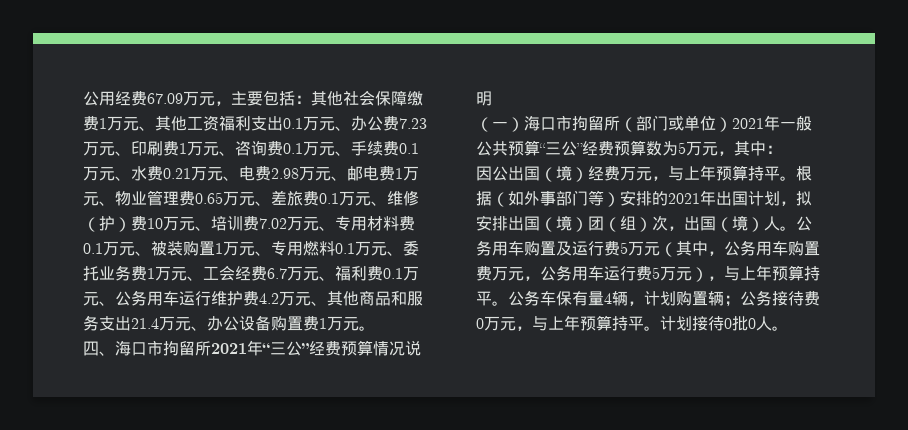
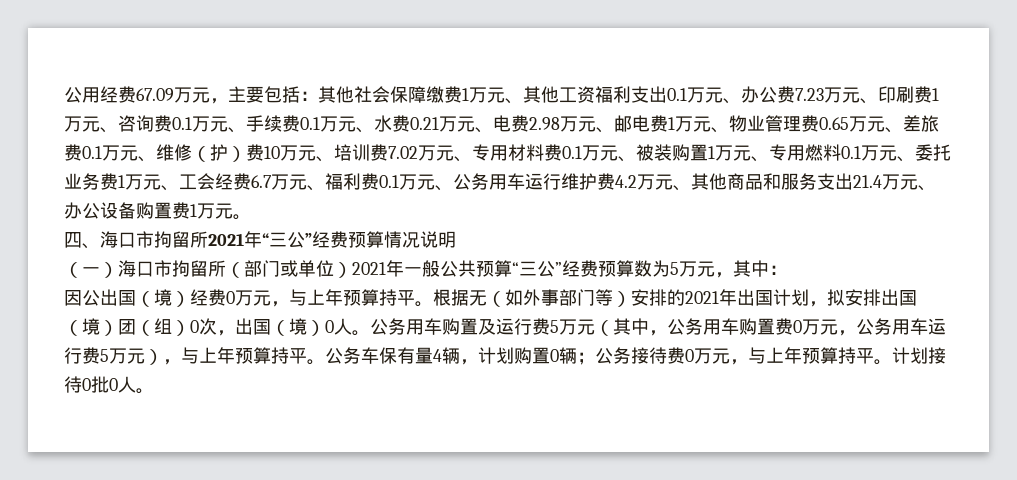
(620, 173) none -> [226,291,235,304] 0
(492, 198) none -> [469,290,487,306] 无
(652, 224) none -> [190,320,199,333] 0
(764, 224) none -> [325,320,334,333] 0
(492, 273) none -> [793,320,802,333] 0
(708, 298) none -> [550,349,559,362] 0

